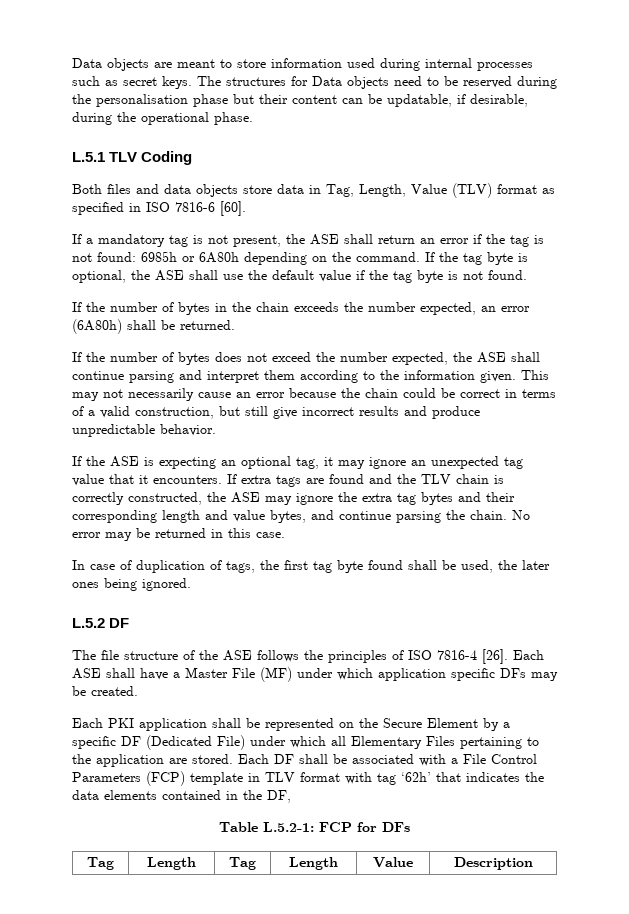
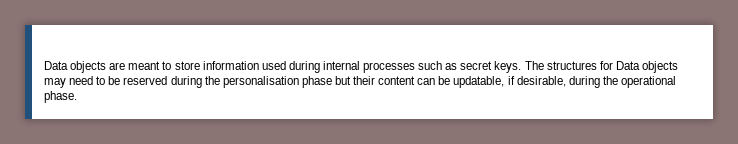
(389, 82) none -> [44,78,66,88] may
[72,151,193,165] [72,183,555,198] [72,201,246,216] [72,234,544,247] [72,251,528,265] [72,270,527,283] [72,302,530,315] [72,319,235,334] [72,352,540,365] [72,370,549,383] [72,388,556,401] [72,406,480,419] [72,424,216,437] [72,456,523,469] [72,474,504,487] [72,492,515,505] [72,510,530,523] [72,528,285,541] [72,560,550,573] [72,578,191,591] [72,618,130,628] [72,649,544,664] [72,667,558,682] [72,686,138,696] [72,718,510,731] [72,735,539,750] [72,754,537,767] [72,771,544,786] [72,790,291,803] [219,822,410,832] [87,857,114,870] [147,857,196,870] [228,857,256,870] [289,857,338,870] [373,857,413,868] [453,857,533,870] // L.5.1 TLV Coding // Both files and data objects store data in Tag, Length, Value (TLV) format as specified in ISO 7816-6 [60]. // If a mandatory tag is not present, the ASE shall return an error if the tag is not found: 6985h or 6A80h depending on the command. If the tag byte is optional, the ASE shall use the default value if the tag byte is not found. // If the number of bytes in the chain exceeds the number expected, an error (6A80h) shall be returned. // If the number of bytes does not exceed the number expected, the ASE shall continue parsing and interpret them according to the information given. This may not necessarily cause an error because the chain could be correct in terms of a valid construction, but still give incorrect results and produce unpredictable behavior. // If the ASE is expecting an optional tag, it may ignore an unexpected tag value that it encounters. If extra tags are found and the TLV chain is correctly constructed, the ASE may ignore the extra tag bytes and their corresponding length and value bytes, and continue parsing the chain. No error may be returned in this case. // In case of duplication of tags, the first tag byte found shall be used, the later ones being ignored. // L.5.2 DF // The file structure of the ASE follows the principles of ISO 7816-4 [26]. Each ASE shall have a Master File (MF) under which application specific DFs may be created. // Each PKI application shall be represented on the Secure Element by a specific DF (Dedicated File) under which all Elementary Files pertaining to the application are stored. Each DF shall be associated with a File Control Parameters (FCP) template in TLV format with tag ‘62h’ that indicates the data elements contained in the DF, // Table L.5.2-1: FCP for DFs // Tag | Length | Tag | Length | Value | Description -> (77, 97) none

